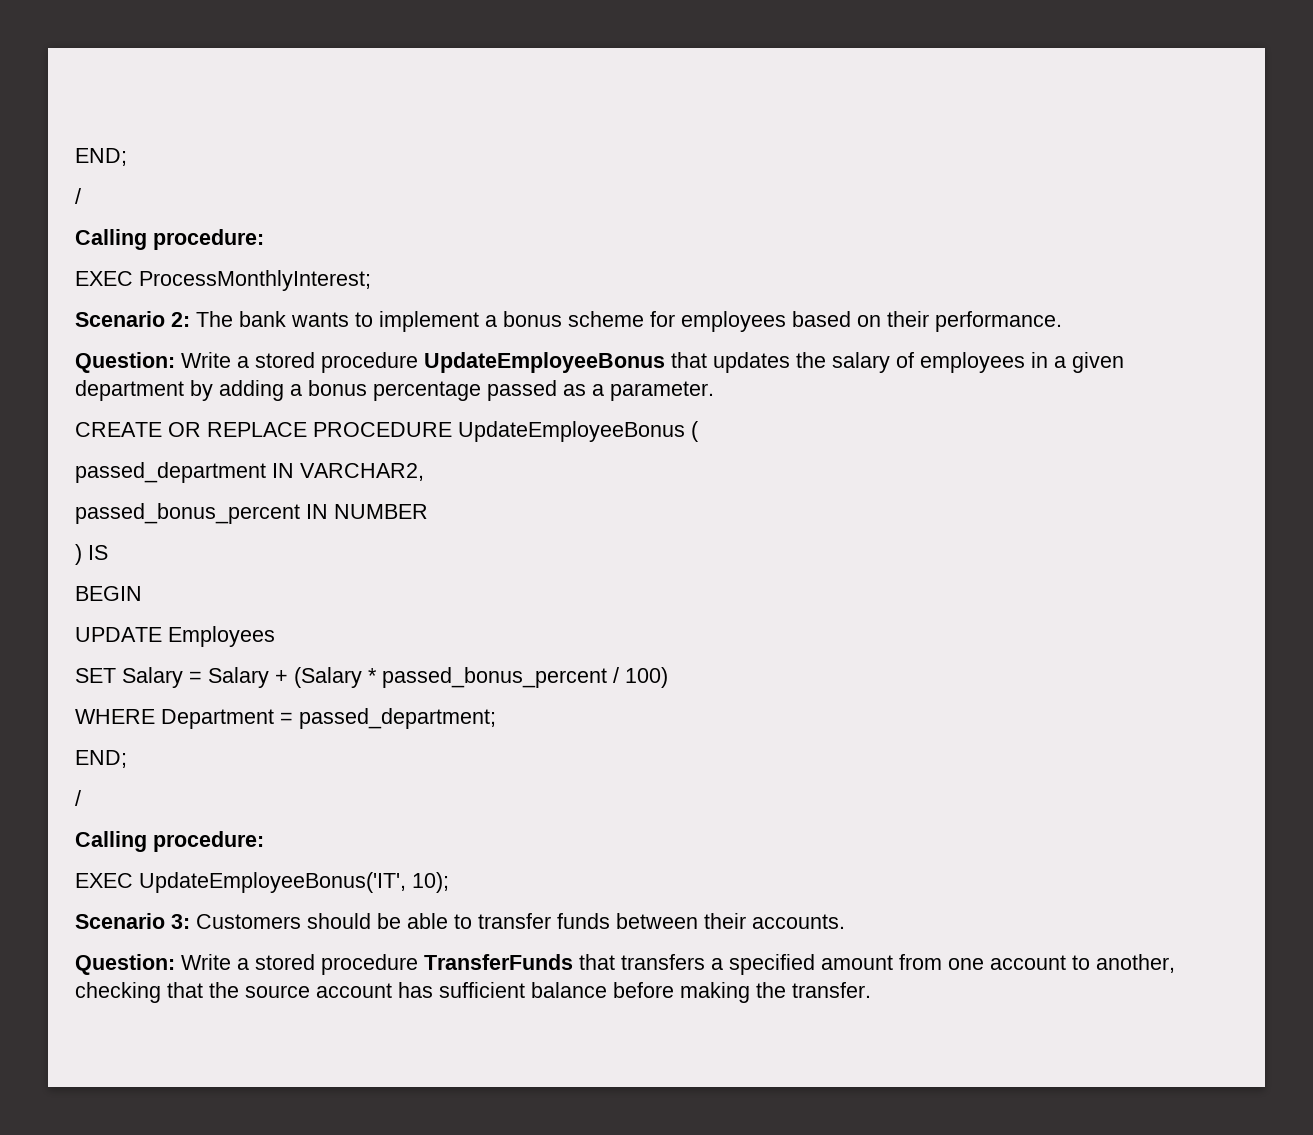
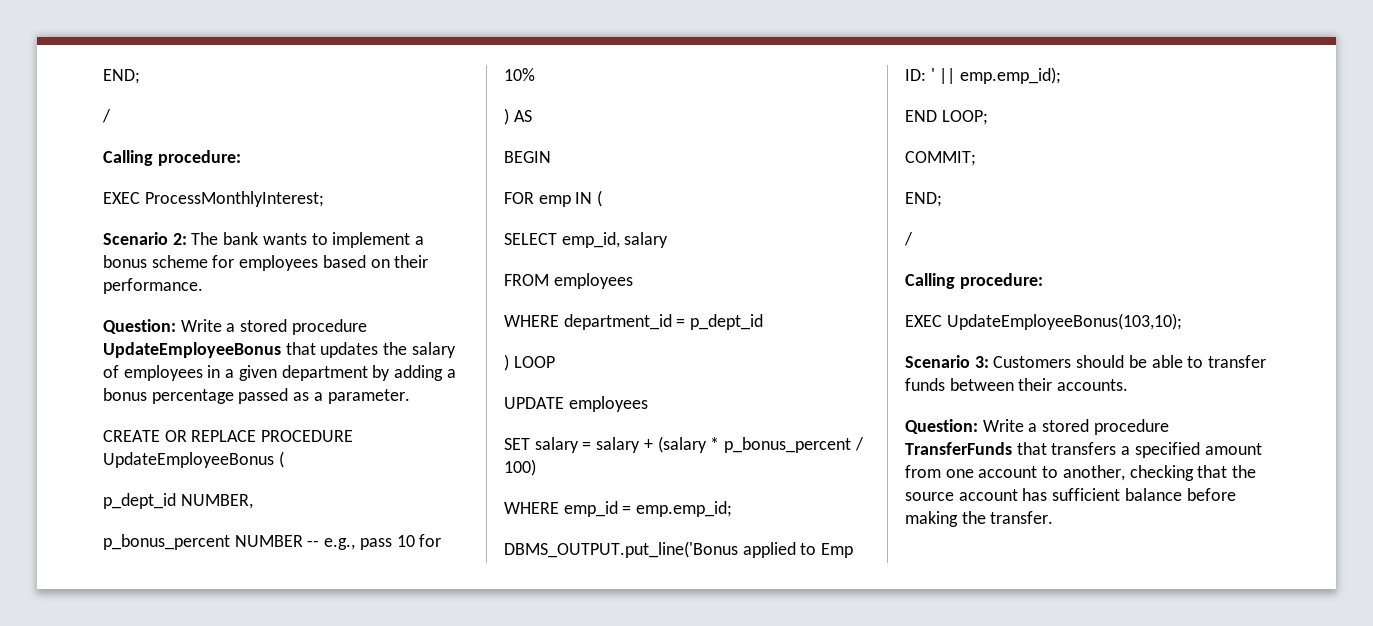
[75,462,424,483] [75,503,428,524] [75,544,108,565] passed_department IN VARCHAR2, // passed_bonus_percent IN NUMBER // ) IS -> [103,493,253,509] [103,534,442,550] [504,68,535,81] [504,108,532,125] p_dept_id NUMBER, // p_bonus_percent NUMBER -- e.g., pass 10 for 10% // ) AS
(142, 593) none -> [504,190,603,207] [504,232,669,248] [504,273,633,289] [504,314,764,330] [504,354,555,371] // FOR emp IN ( // SELECT emp_id, salary // FROM employees // WHERE department_id = p_dept_id // ) LOOP
[168,626,275,647] Employees -> [568,396,648,412] employees
[122,667,668,688] [75,708,496,729] [75,750,127,768] [75,790,81,806] [75,831,264,852] [75,872,449,893] Salary = Salary + (Salary * passed_bonus_percent / 100) // WHERE Department = passed_department; // END; // / // Calling procedure: // EXEC UpdateEmployeeBonus('IT', 10); -> [534,436,864,453] [504,459,536,476] [504,501,733,517] [504,541,854,558] [905,67,1062,84] [905,110,988,125] [905,151,976,166] [905,192,942,207] [904,232,913,246] [905,273,1043,289] [905,313,1182,330] salary = salary + (salary * p_bonus_percent / 100) // WHERE emp_id = emp.emp_id; // DBMS_OUTPUT.put_line('Bonus applied to Emp ID: ' || emp.emp_id); // END LOOP; // COMMIT; // END; // / // Calling procedure: // EXEC UpdateEmployeeBonus(103,10);

